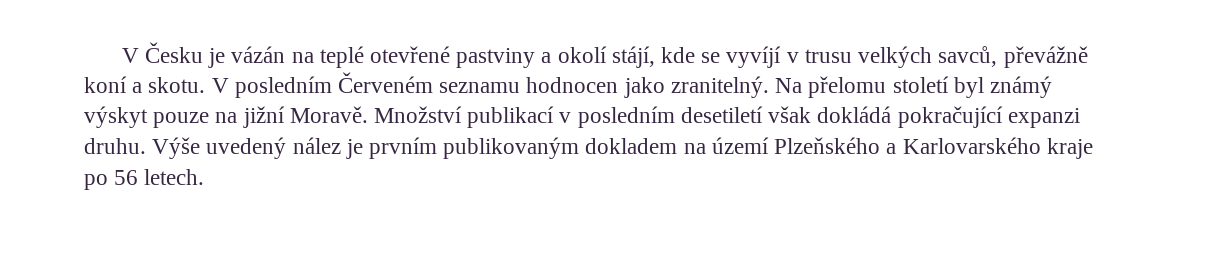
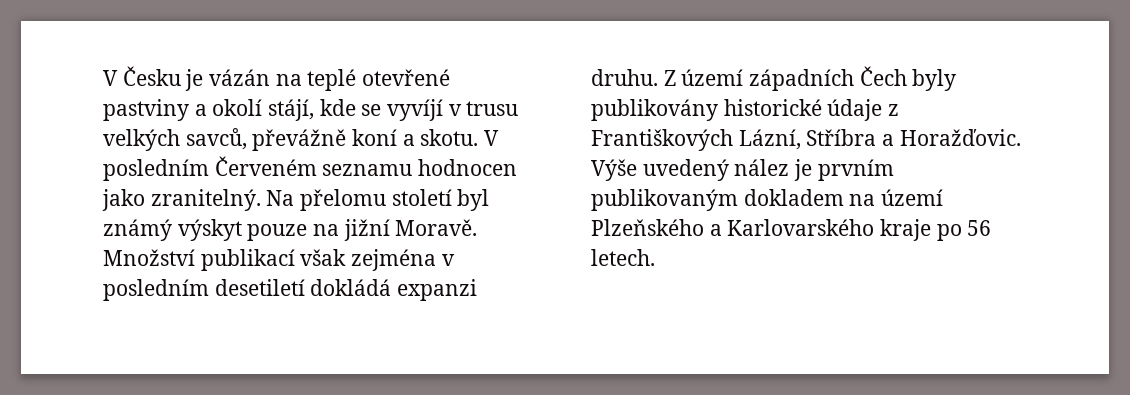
(555, 117) none -> [300,249,437,271] však zejména
[768,106,1080,128] [84,138,146,154] však dokládá pokračující expanzi druhu. -> [310,279,478,301] [591,66,957,91] [591,99,900,121] [591,129,1021,151] dokládá expanzi druhu. Z území západních Čech byly publikovány historické údaje z Františkových Lázní, Stříbra a Horažďovic.

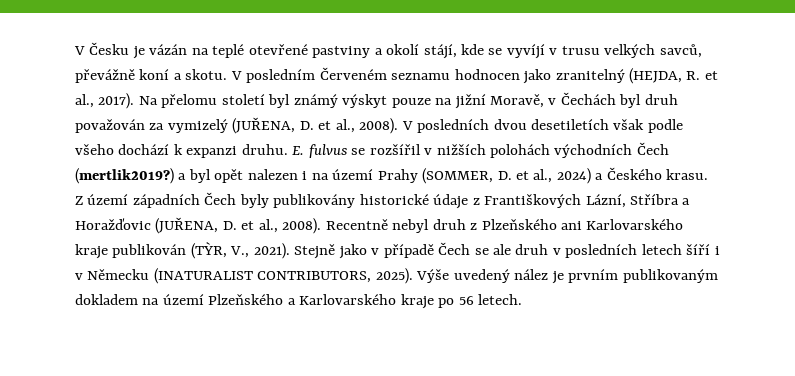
[150,189,261,211] zranitelný. -> [555,68,718,84] [75,93,135,109] zranitelný (HEJDA, R. et al., 2017).
[395,219,478,236] [103,249,455,271] [103,279,478,301] [591,69,658,86] Moravě. Množství publikací však zejména v posledním desetiletí dokládá expanzi druhu. -> [490,92,678,108] [75,117,683,134] [75,142,669,158] [75,167,709,184] Moravě, v Čechách byl druh považován za vymizelý (JUŘENA, D. et al., 2008). V posledních dvou desetiletích však podle všeho dochází k expanzi druhu. E. fulvus se rozšířil v nižších polohách východních Čech (mertlik2019?) a byl opět nalezen i na území Prahy (SOMMER, D. et al., 2024) a Českého krasu.
[899,129,1021,146] Horažďovic. -> [75,217,684,234] [75,242,720,259] [75,268,413,284] Horažďovic (JUŘENA, D. et al., 2008). Recentně nebyl druh z Plzeňského ani Karlovarského kraje publikován (TỲR, V., 2021). Stejně jako v případě Čech se ale druh v posledních letech šíří i v Německu (INATURALIST CONTRIBUTORS, 2025).

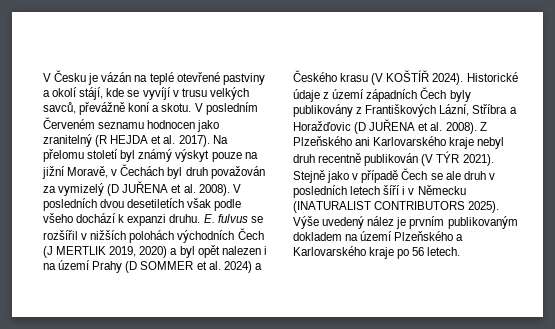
[629,68,718,84] [75,94,94,108] (HEJDA, R. et al., -> [95,135,176,147] (R HEJDA et al.
[232,117,355,134] (JUŘENA, D. et al., -> [107,181,196,196] (D JUŘENA et al.
[75,168,174,184] (mertlik2019?) -> [43,246,168,258] (J MERTLIK 2019, 2020)
[422,167,709,184] [75,196,83,205] (SOMMER, D. et al., 2024) a Českého krasu. Z -> [125,261,262,273] [293,70,518,85] [293,89,330,102] (D SOMMER et al. 2024) a Českého krasu (V KOŠTÍŘ 2024). Historické údaje z
[359,194,469,209] historické údaje -> (353, 110) none
[155,217,684,234] [75,242,250,259] (JUŘENA, D. et al., 2008). Recentně nebyl druh z Plzeňského ani Karlovarského kraje publikován (TỲR, V., -> [354,119,487,134] [293,136,505,149] [293,151,460,166] (D JUŘENA et al. 2008). Z Plzeňského ani Karlovarského kraje nebyl druh recentně publikován (V TÝR
[257,271,372,283] CONTRIBUTORS, -> [374,201,466,210] CONTRIBUTORS

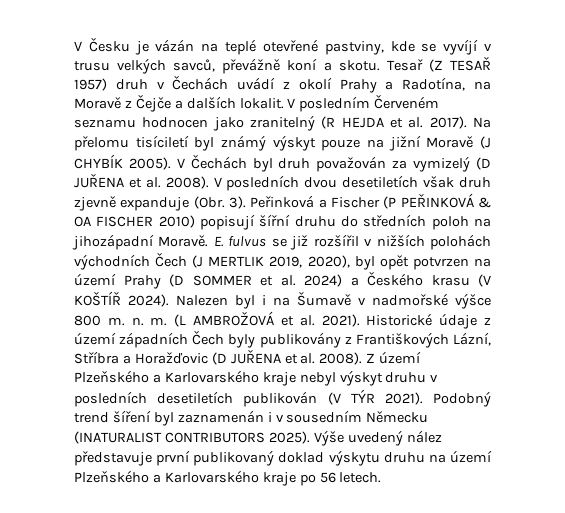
[222,73,265,85] [43,87,104,100] pastviny a okolí stájí, -> [324,41,384,55] pastviny,
(192, 107) none -> [386,57,491,72] [74,76,492,93] [74,95,284,112] Tesař (Z TESAŘ 1957) druh v Čechách uvádí z okolí Prahy a Radotína, na Moravě z Čejče a dalších lokalit.
[87,149,119,159] století -> [135,135,189,148] tisíciletí
[67,166,118,178] Moravě, v -> [426,136,491,149] [74,154,185,170] Moravě (J CHYBÍK 2005). V
[214,199,242,211] [43,213,201,226] podle všeho dochází k expanzi druhu. -> [459,177,492,188] [74,193,491,211] [74,214,491,230] [72,234,209,250] druh zjevně expanduje (Obr. 3). Peřinková a Fischer (P PEŘINKOVÁ & OA FISCHER 2010) popisují šířní druhu do středních poloh na jihozápadní Moravě.
(263, 219) none -> [290,235,309,250] již
[139,245,267,258] 2020) a byl opět nalezen i -> [307,255,469,270] 2020), byl opět potvrzen
(464, 79) none -> [176,292,491,309] [74,311,360,327] Nalezen byl i na Šumavě v nadmořské výšce 800 m. n. m. (L AMBROŽOVÁ et al. 2021).
[293,136,505,149] [293,151,494,166] [293,168,495,183] [293,185,401,198] Plzeňského ani Karlovarského kraje nebyl druh recentně publikován (V TÝR 2021). Stejně jako v případě Čech se ale druh v posledních letech šíří -> [379,351,422,364] [74,370,439,386] [74,389,492,407] [74,410,264,426] území Plzeňského a Karlovarského kraje nebyl výskyt druhu v posledních desetiletích publikován (V TÝR 2021). Podobný trend šíření byl zaznamenán
(415, 191) none -> [286,410,363,423] sousedním
[396,216,518,229] [293,232,342,241] je prvním publikovaným dokladem -> [74,450,425,466] představuje první publikovaný doklad výskytu druhu

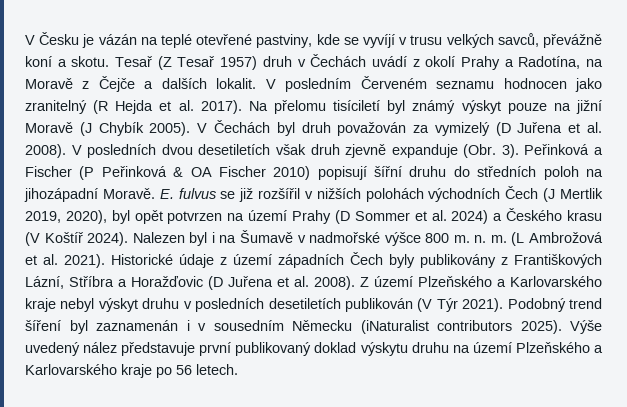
[449,57,491,71] TESAŘ -> [177,56,216,67] Tesař
[341,117,384,128] HEJDA -> [115,100,154,114] Hejda
[74,154,123,169] CHYBÍK -> [98,122,144,136] Chybík
[74,174,124,188] JUŘENA -> [517,122,563,133] Juřena
[400,193,474,208] PEŘINKOVÁ -> [101,166,167,177] Peřinková
[96,216,154,227] FISCHER -> [218,166,266,177] Fischer
[208,256,265,266] MERTLIK -> [560,188,603,199] Mertlik
[192,275,252,286] SOMMER -> [354,211,410,221] Sommer
[74,291,121,306] KOŠTÍŘ -> [44,232,84,243] Koštíř
[193,311,275,326] AMBROŽOVÁ -> [529,232,603,243] Ambrožová
[230,350,281,364] JUŘENA -> [228,276,273,287] Juřena
[350,389,375,403] TÝR -> [436,298,458,312] Týr
[74,431,265,444] (INATURALIST CONTRIBUTORS -> [360,320,512,334] (iNaturalist contributors

